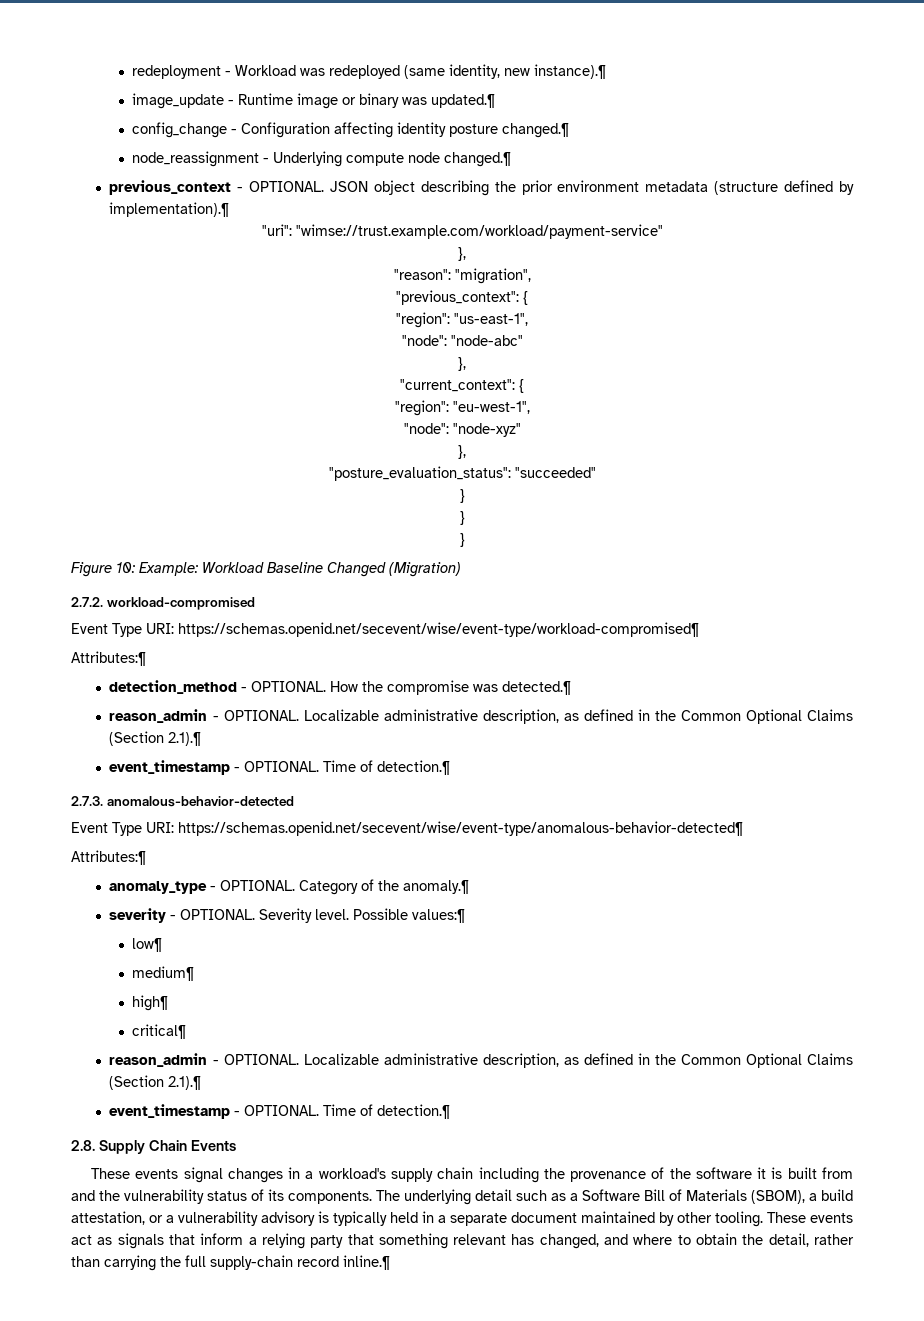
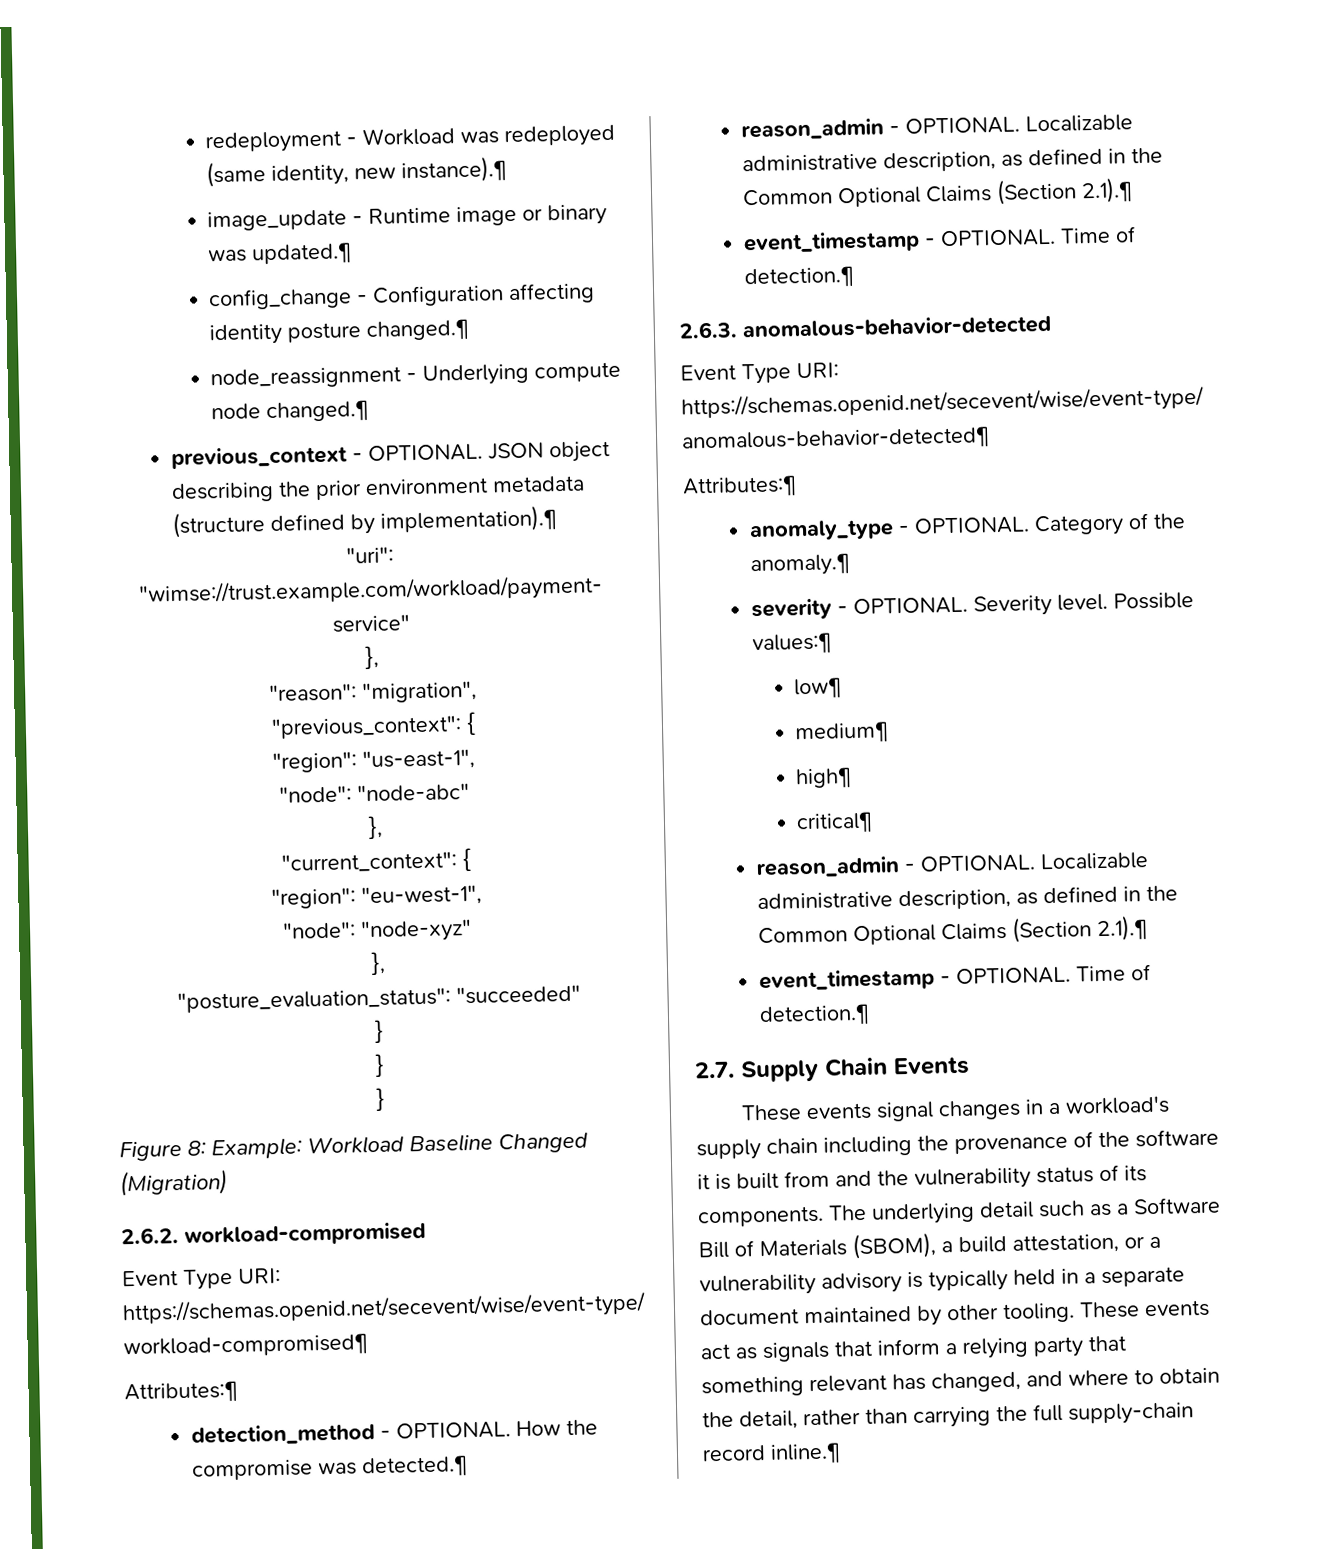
[116,562,135,573] 10: -> [187,1140,206,1156] 8:
[71,597,103,607] 2.7.2. -> [121,1227,179,1245] 2.6.2.
[71,796,103,806] 2.7.3. -> [679,321,738,339] 2.6.3.
[71,1140,95,1151] 2.8. -> [694,1061,735,1079] 2.7.

